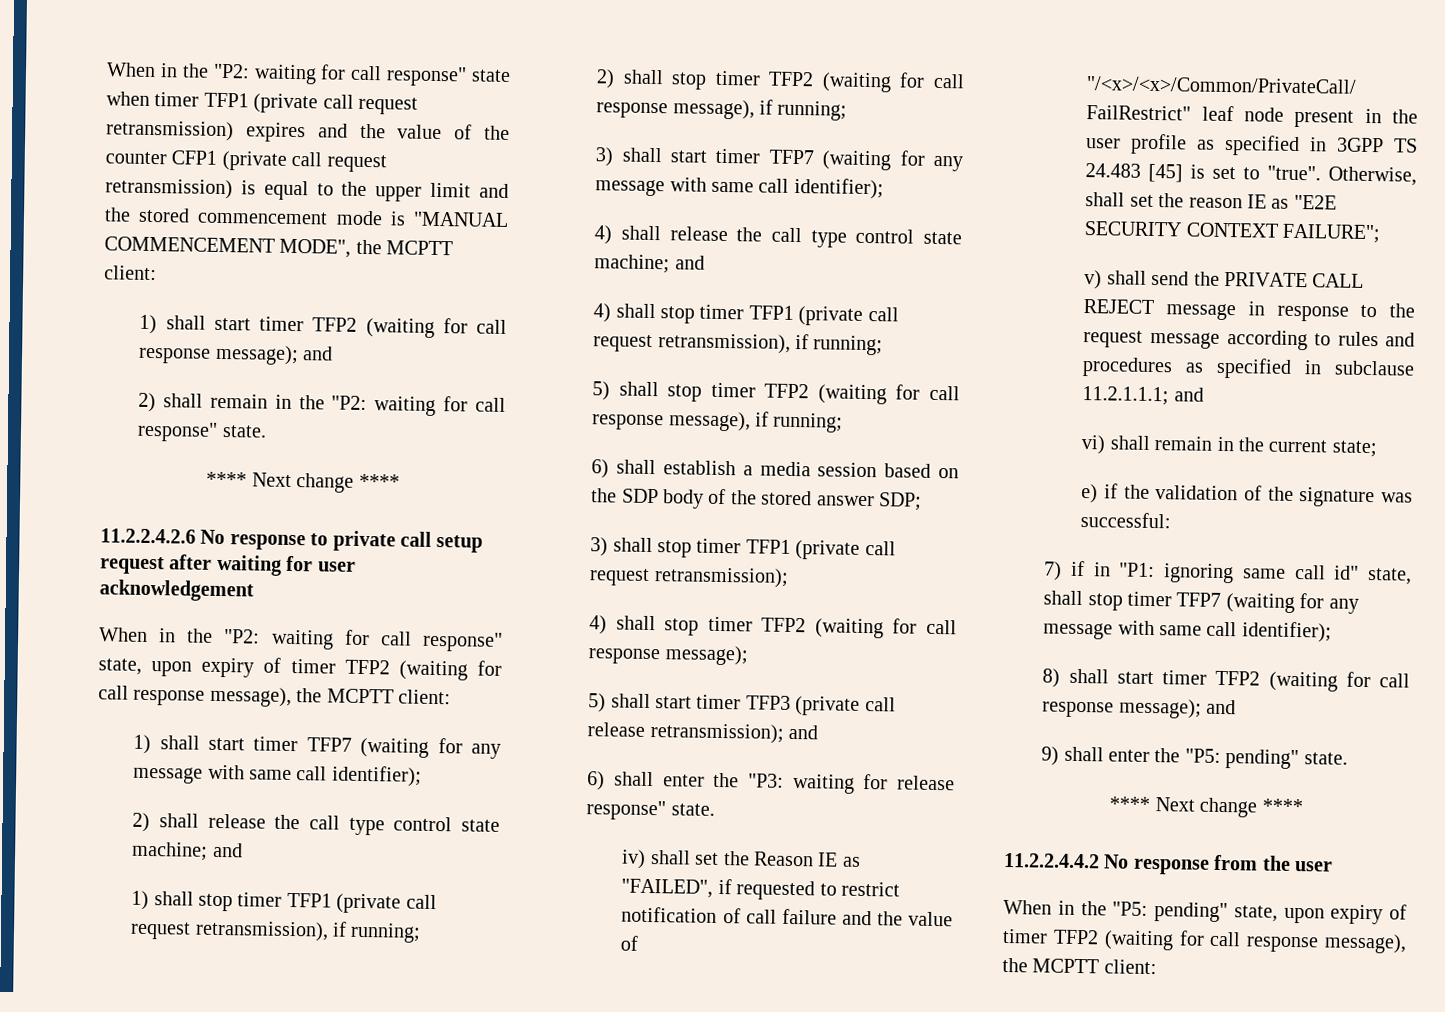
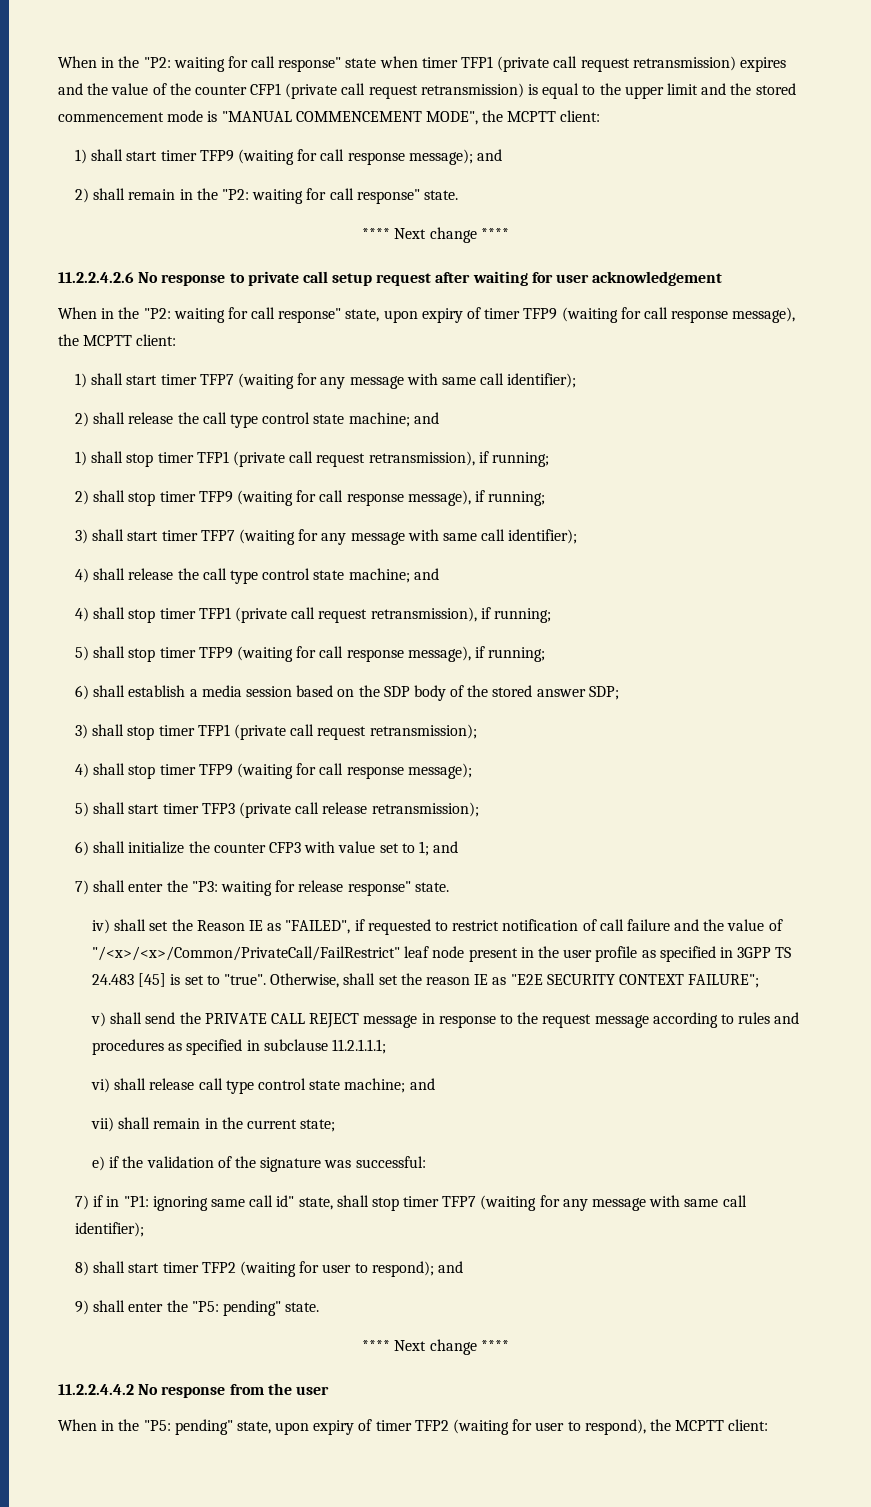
[312,317,358,332] TFP2 -> [199,150,234,162] TFP9
[344,659,390,675] TFP2 -> [523,308,558,320] TFP9
[768,71,815,87] TFP2 -> [198,491,233,503] TFP9
[764,383,810,399] TFP2 -> [198,647,233,659] TFP9
[761,617,807,633] TFP2 -> [198,764,233,776] TFP9
[788,724,819,740] [587,771,606,791] and // 6) -> [75,841,459,856] [75,880,90,895] // 6) shall initialize the counter CFP3 with value set to 1; and // 7)
[1173,387,1204,402] [1081,435,1107,455] and // vi) -> [91,1078,435,1094] [91,1117,115,1132] // vi) shall release call type control state machine; and // vii)
[1379,673,1410,688] [1042,698,1202,719] call response message); -> [322,1261,434,1277] user to respond);
[1209,931,1407,954] call response message), -> [535,1419,646,1435] user to respond),

